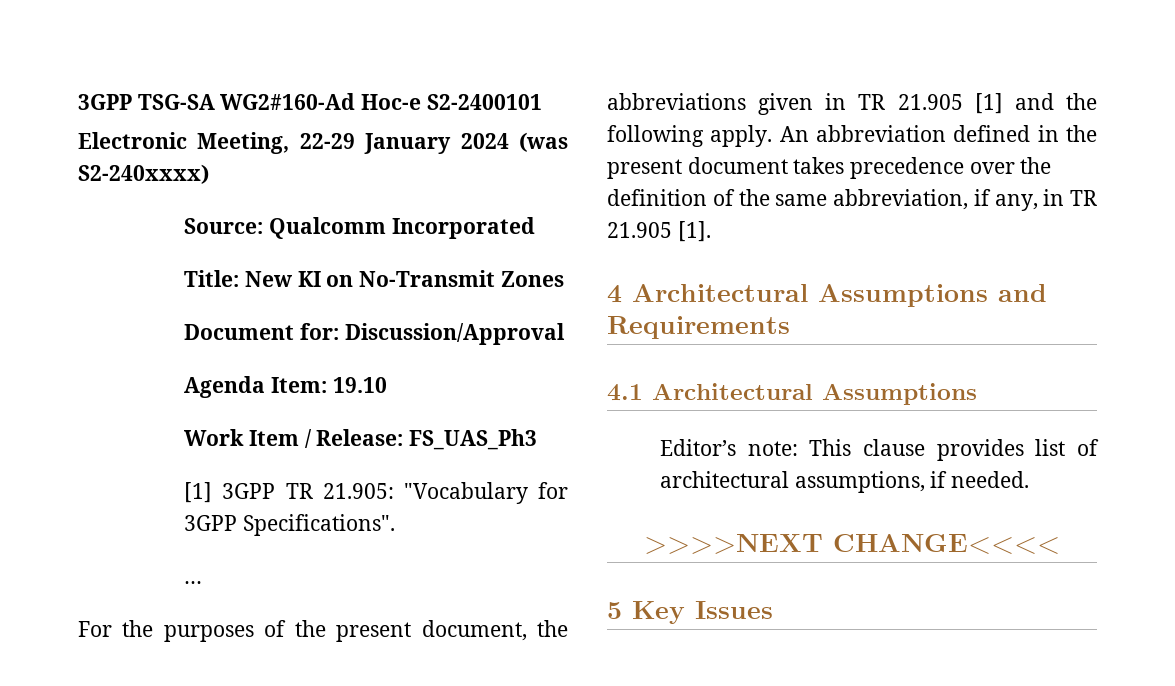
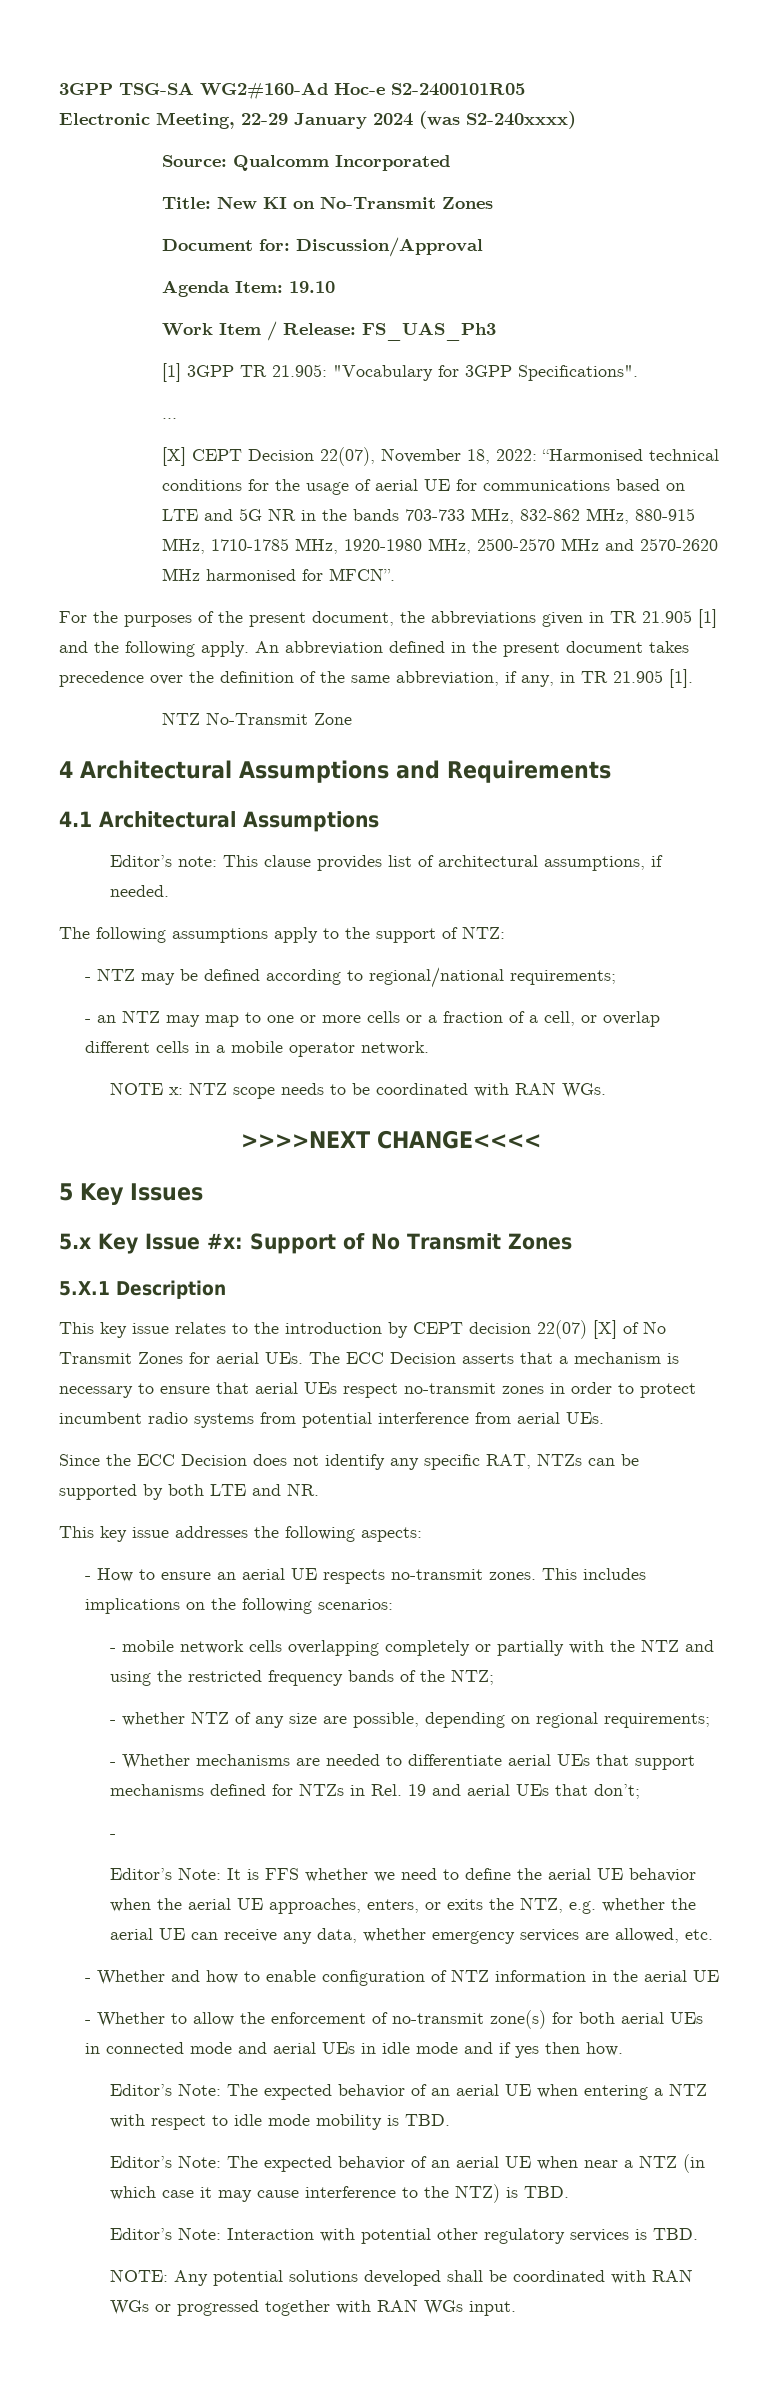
[426,94,542,110] S2-2400101 -> [391,83,525,96] S2-2400101R05
(203, 582) none -> [161,447,719,466] [161,479,685,495] [161,508,695,524] [161,538,718,554] [161,568,395,581] // [X] CEPT Decision 22(07), November 18, 2022: “Harmonised technical conditions for the usage of aerial UE for communications based on LTE and 5G NR in the bands 703-733 MHz, 832-862 MHz, 880-915 MHz, 1710-1785 MHz, 1920-1980 MHz, 2500-2570 MHz and 2570-2620 MHz harmonised for MFCN”.
(711, 231) none -> [161,712,352,725] // NTZ No-Transmit Zone
(1030, 479) none -> [59,926,505,943] [84,967,616,988] [84,1010,660,1027] [84,1041,429,1057] [110,1082,607,1099] // The following assumptions apply to the support of NTZ: // - NTZ may be defined according to regional/national requirements; // - an NTZ may map to one or more cells or a fraction of a cell, or overlap different cells in a mobile operator network. // NOTE x: NTZ scope needs to be coordinated with RAN WGs.
(773, 610) none -> [59,1233,572,1254] [59,1280,226,1299] [59,1320,666,1339] [59,1352,679,1364] [59,1382,696,1398] [59,1412,604,1428] [59,1453,639,1470] [59,1483,319,1500] [59,1526,422,1542] [84,1568,646,1584] [84,1598,393,1614] [110,1639,715,1656] [110,1669,495,1686] [110,1711,711,1728] [110,1754,696,1770] [110,1783,641,1799] [110,1834,117,1838] [110,1867,697,1882] [110,1897,697,1914] [110,1928,714,1944] [84,1969,719,1986] [84,2010,703,2029] [84,2042,623,2058] [110,2083,708,2100] [110,2114,451,2130] [110,2154,706,2173] [110,2184,570,2203] [110,2227,699,2244] [110,2269,694,2286] [110,2299,517,2316] // 5.x Key Issue #x: Support of No Transmit Zones // 5.X.1 Description // This key issue relates to the introduction by CEPT decision 22(07) [X] of No Transmit Zones for aerial UEs. The ECC Decision asserts that a mechanism is necessary to ensure that aerial UEs respect no-transmit zones in order to protect incumbent radio systems from potential interference from aerial UEs. // Since the ECC Decision does not identify any specific RAT, NTZs can be supported by both LTE and NR. // This key issue addresses the following aspects: // - How to ensure an aerial UE respects no-transmit zones. This includes implications on the following scenarios: // - mobile network cells overlapping completely or partially with the NTZ and using the restricted frequency bands of the NTZ; // - whether NTZ of any size are possible, depending on regional requirements; // - Whether mechanisms are needed to differentiate aerial UEs that support mechanisms defined for NTZs in Rel. 19 and aerial UEs that don’t; // - // Editor’s Note: It is FFS whether we need to define the aerial UE behavior when the aerial UE approaches, enters, or exits the NTZ, e.g. whether the aerial UE can receive any data, whether emergency services are allowed, etc. // - Whether and how to enable configuration of NTZ information in the aerial UE // - Whether to allow the enforcement of no-transmit zone(s) for both aerial UEs in connected mode and aerial UEs in idle mode and if yes then how. // Editor’s Note: The expected behavior of an aerial UE when entering a NTZ with respect to idle mode mobility is TBD. // Editor’s Note: The expected behavior of an aerial UE when near a NTZ (in which case it may cause interference to the NTZ) is TBD. // Editor’s Note: Interaction with potential other regulatory services is TBD. // NOTE: Any potential solutions developed shall be coordinated with RAN WGs or progressed together with RAN WGs input.

